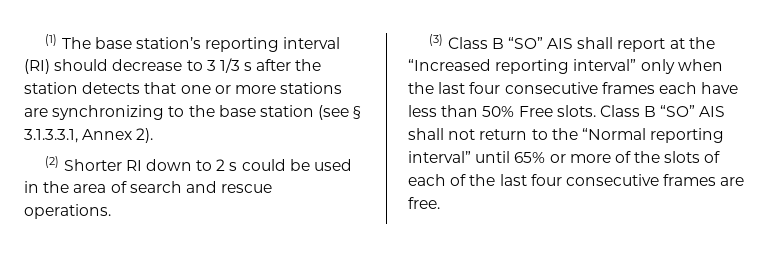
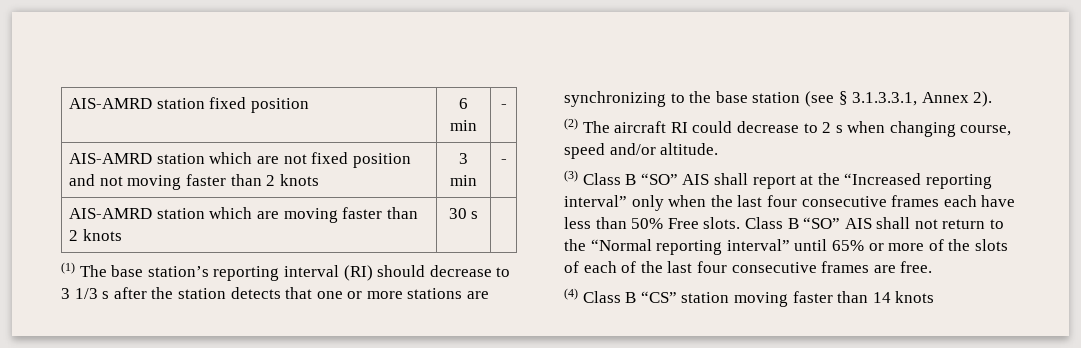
(45, 40) none -> [69,97,310,113] [459,98,468,109] [450,120,477,131] [500,104,507,109] [69,152,411,168] [69,174,319,190] [459,153,468,164] [450,175,477,186] [500,159,507,164] [69,207,418,223] [69,229,122,241] [448,208,479,219] AIS-AMRD station fixed position | 6 min | - // AIS-AMRD station which are not fixed position and not moving faster than 2 knots | 3 min | - // AIS-AMRD station which are moving faster than 2 knots | 30 s | //
[63,159,353,171] [24,181,273,193] [24,204,111,219] Shorter RI down to 2 s could be used in the area of search and rescue operations. -> [582,121,1012,137] [564,143,719,159] The aircraft RI could decrease to 2 s when changing course, speed and/or altitude.
(440, 203) none -> [564,288,935,307] // (4) Class B “CS” station moving faster than 14 knots

